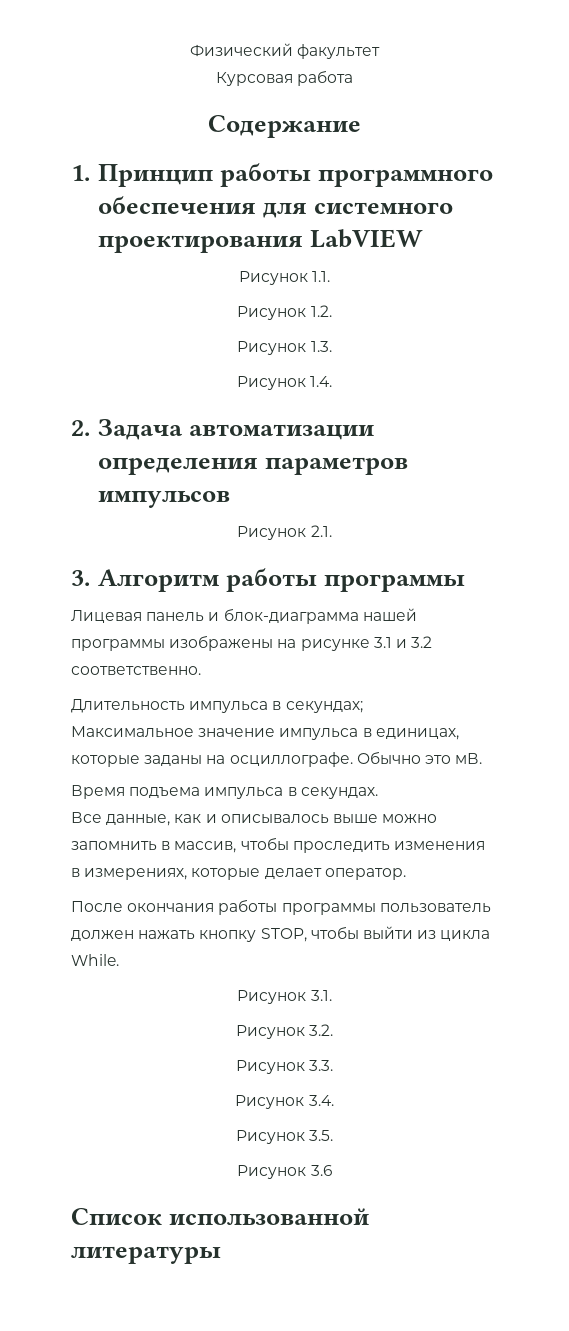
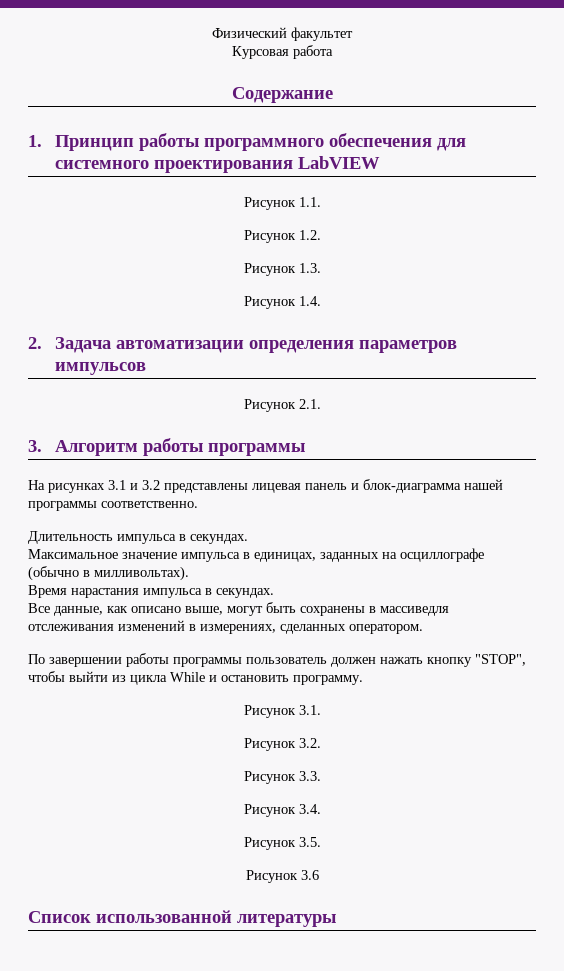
[71,610,142,623] Лицевая -> [28,480,301,493] На рисунках 3.1 и 3.2 представлены лицевая
[169,635,433,651] изображены на рисунке 3.1 и 3.2 -> (97, 506) none
[285,701,363,713] секундах; -> [190,534,248,544] секундах.
[71,751,483,767] которые заданы на осциллографе. Обычно это мВ. -> [320,548,484,562] [28,566,189,581] заданных на осциллографе (обычно в милливольтах).
[129,787,201,798] подъема -> [71,588,139,598] нарастания
[205,814,438,824] [71,837,485,853] [71,868,406,880] [71,901,215,912] и описывалось выше можно запомнить в массив, чтобы проследить изменения в измерениях, которые делает оператор. // После окончания -> [131,602,449,616] [28,620,423,634] [28,654,122,667] описано выше, могут быть сохранены в массиведля отслеживания изменений в измерениях, сделанных оператором. // По завершении
[260,928,307,942] STOP, -> [475,654,526,666] "STOP",
[71,954,119,966] While. -> [170,672,363,685] While и остановить программу.

